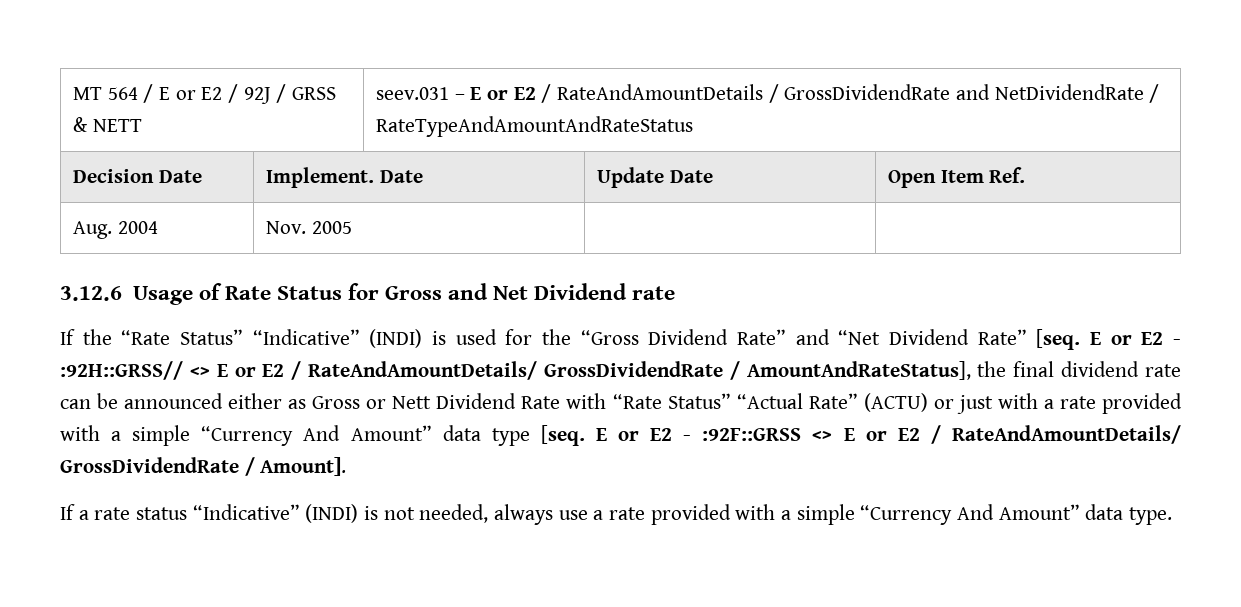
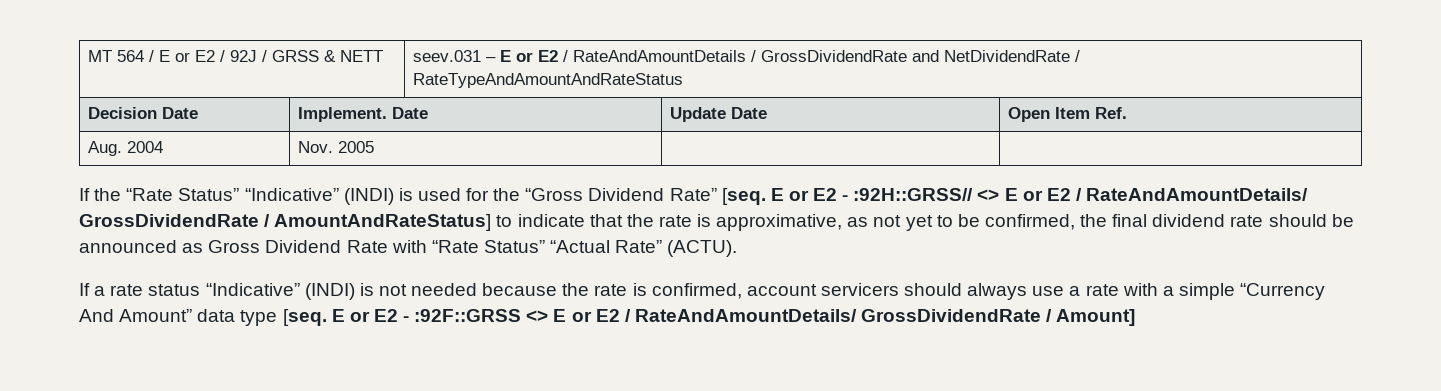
[60,283,676,305] // 3.12.6 Usage of Rate Status for Gross and Net Dividend rate -> (374, 147) none
[795,329,1027,345] and “Net Dividend Rate” -> (717, 194) none
[746,361,971,380] AmountAndRateStatus], -> [274,214,1075,231] AmountAndRateStatus] to indicate that the rate is approximative, as not yet to be confirmed,
[60,399,91,409] can -> [1268,214,1327,227] should
[228,393,283,409] either -> (177, 246) none
[366,396,432,409] or Nett -> (261, 246) none
[863,393,1182,414] (ACTU) or just with a rate provided -> [667,240,738,257] [79,283,1119,300] (ACTU). // If a rate status “Indicative” (INDI) is not needed because the rate is confirmed, account servicers should always use a rate
[260,457,347,476] [60,504,1173,525] Amount]. // If a rate status “Indicative” (INDI) is not needed, always use a rate provided with a simple “Currency And Amount” data type. -> [1056,309,1136,326] Amount]

